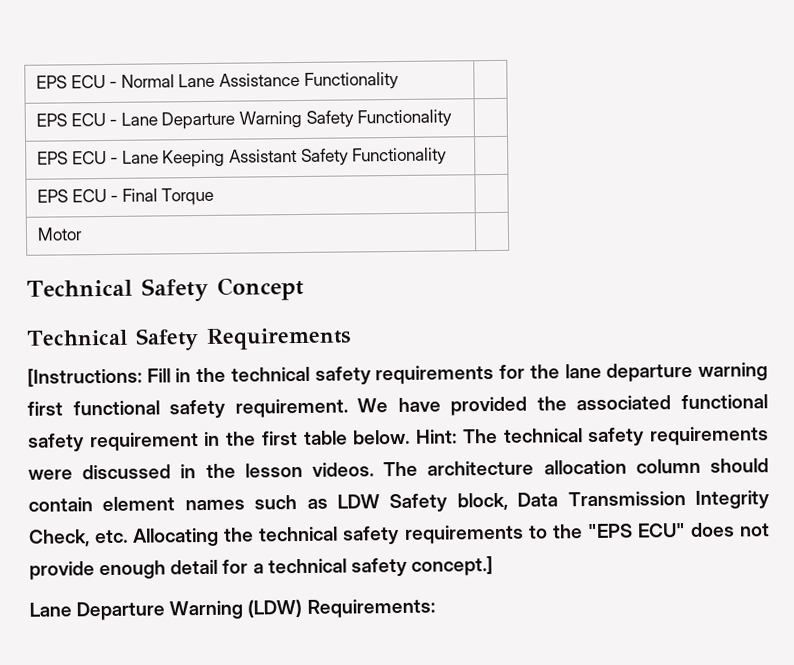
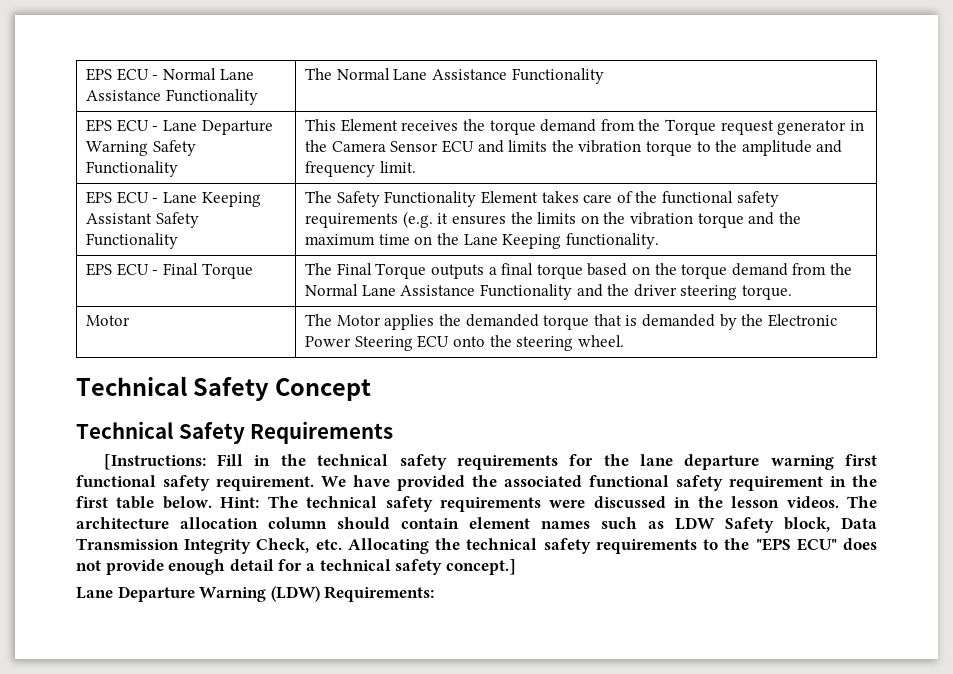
(399, 80) none -> [305,68,604,84] The Normal Lane Assistance Functionality
(453, 118) none -> [305,119,864,135] [305,140,843,156] [305,161,416,177] This Element receives the torque demand from the Torque request generator in the Camera Sensor ECU and limits the vibration torque to the amplitude and frequency limit.
(448, 156) none -> [305,191,779,207] [305,211,801,228] [305,233,659,249] The Safety Functionality Element takes care of the functional safety requirements (e.g. it ensures the limits on the vibration torque and the maximum time on the Lane Keeping functionality.
[36,227,83,241] // Motor | -> [305,263,852,279] [305,284,793,300] [86,315,131,326] [305,314,837,330] [305,335,624,351] The Final Torque outputs a final torque based on the torque demand from the Normal Lane Assistance Functionality and the driver steering torque. // Motor | The Motor applies the demanded torque that is demanded by the Electronic Power Steering ECU onto the steering wheel.

